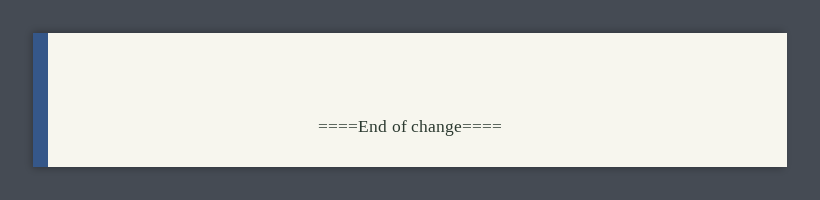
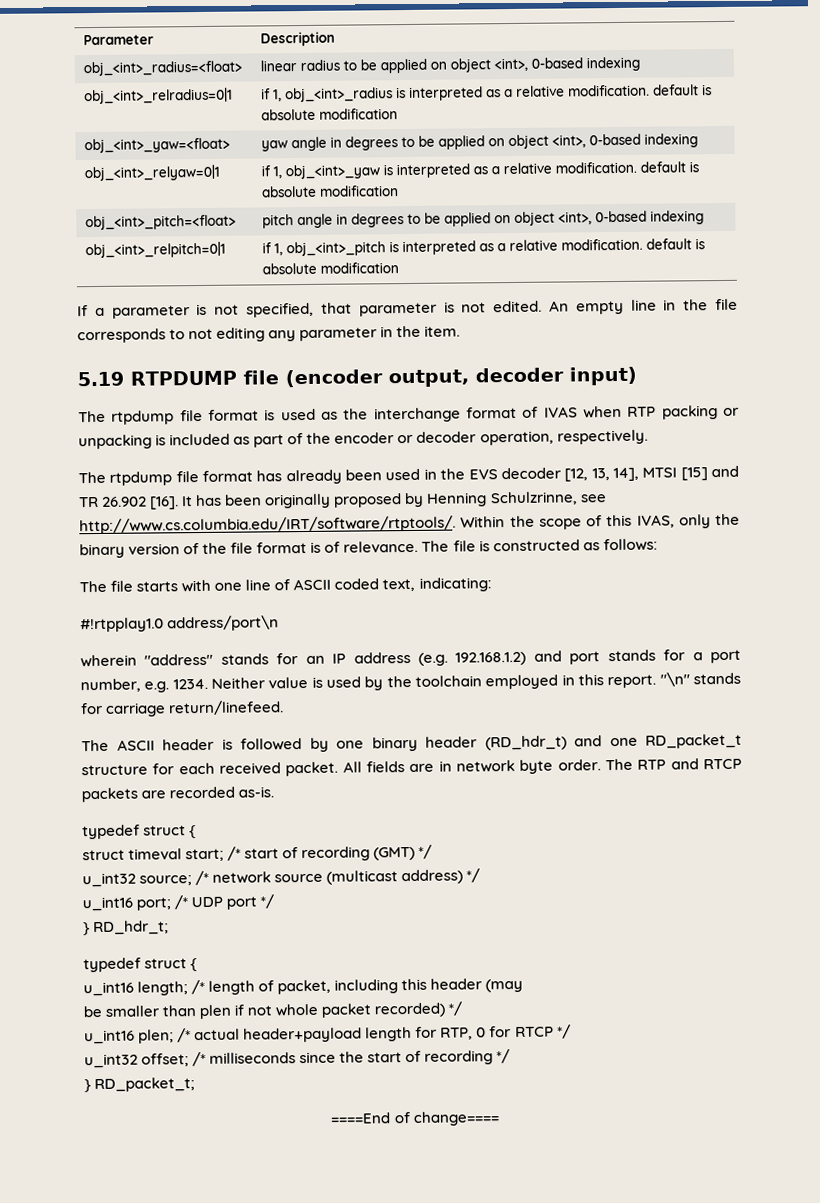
(317, 126) none -> [83,34,155,46] [260,31,336,47] [83,60,243,77] [260,56,641,74] [84,87,234,105] [261,84,713,103] [261,108,399,121] [84,137,231,154] [261,133,699,152] [84,164,221,182] [261,161,700,180] [262,185,400,198] [85,214,237,231] [262,210,705,229] [85,241,227,259] [262,238,706,257] [262,262,400,275] [77,298,738,319] [77,325,461,344] [77,366,637,388] [78,405,739,425] [78,429,648,450] [78,465,740,486] [78,491,607,510] [79,513,740,535] [79,538,658,559] [79,577,492,593] [80,615,280,633] [80,649,742,668] [80,672,741,693] [80,700,285,717] [81,733,742,752] [81,758,742,777] [81,786,275,803] [82,824,197,840] [82,844,433,862] [82,868,481,888] [82,894,275,912] [83,920,170,936] [83,957,198,973] [83,978,524,997] [83,1001,463,1020] [84,1024,571,1045] [84,1049,511,1069] [84,1077,196,1093] Parameter | Description // obj_<int>_radius=<float> | linear radius to be applied on object <int>, 0-based indexing // obj_<int>_relradius=0|1 | if 1, obj_<int>_radius is interpreted as a relative modification. default is absolute modification // obj_<int>_yaw=<float> | yaw angle in degrees to be applied on object <int>, 0-based indexing // obj_<int>_relyaw=0|1 | if 1, obj_<int>_yaw is interpreted as a relative modification. default is absolute modification // obj_<int>_pitch=<float> | pitch angle in degrees to be applied on object <int>, 0-based indexing // obj_<int>_relpitch=0|1 | if 1, obj_<int>_pitch is interpreted as a relative modification. default is absolute modification // If a parameter is not specified, that parameter is not edited. An empty line in the file corresponds to not editing any parameter in the item. // 5.19 RTPDUMP file (encoder output, decoder input) // The rtpdump file format is used as the interchange format of IVAS when RTP packing or unpacking is included as part of the encoder or decoder operation, respectively. // The rtpdump file format has already been used in the EVS decoder [12, 13, 14], MTSI [15] and TR 26.902 [16]. It has been originally proposed by Henning Schulzrinne, see http://www.cs.columbia.edu/IRT/software/rtptools/. Within the scope of this IVAS, only the binary version of the file format is of relevance. The file is constructed as follows: // The file starts with one line of ASCII coded text, indicating: // #!rtpplay1.0 address/port\n // wherein "address" stands for an IP address (e.g. 192.168.1.2) and port stands for a port number, e.g. 1234. Neither value is used by the toolchain employed in this report. "\n" stands for carriage return/linefeed. // The ASCII header is followed by one binary header (RD_hdr_t) and one RD_packet_t structure for each received packet. All fields are in network byte order. The RTP and RTCP packets are recorded as-is. // typedef struct { // struct timeval start; /* start of recording (GMT) */ // u_int32 source; /* network source (multicast address) */ // u_int16 port; /* UDP port */ // } RD_hdr_t; // typedef struct { // u_int16 length; /* length of packet, including this header (may // be smaller than plen if not whole packet recorded) */ // u_int16 plen; /* actual header+payload length for RTP, 0 for RTCP */ // u_int32 offset; /* milliseconds since the start of recording */ // } RD_packet_t; //

